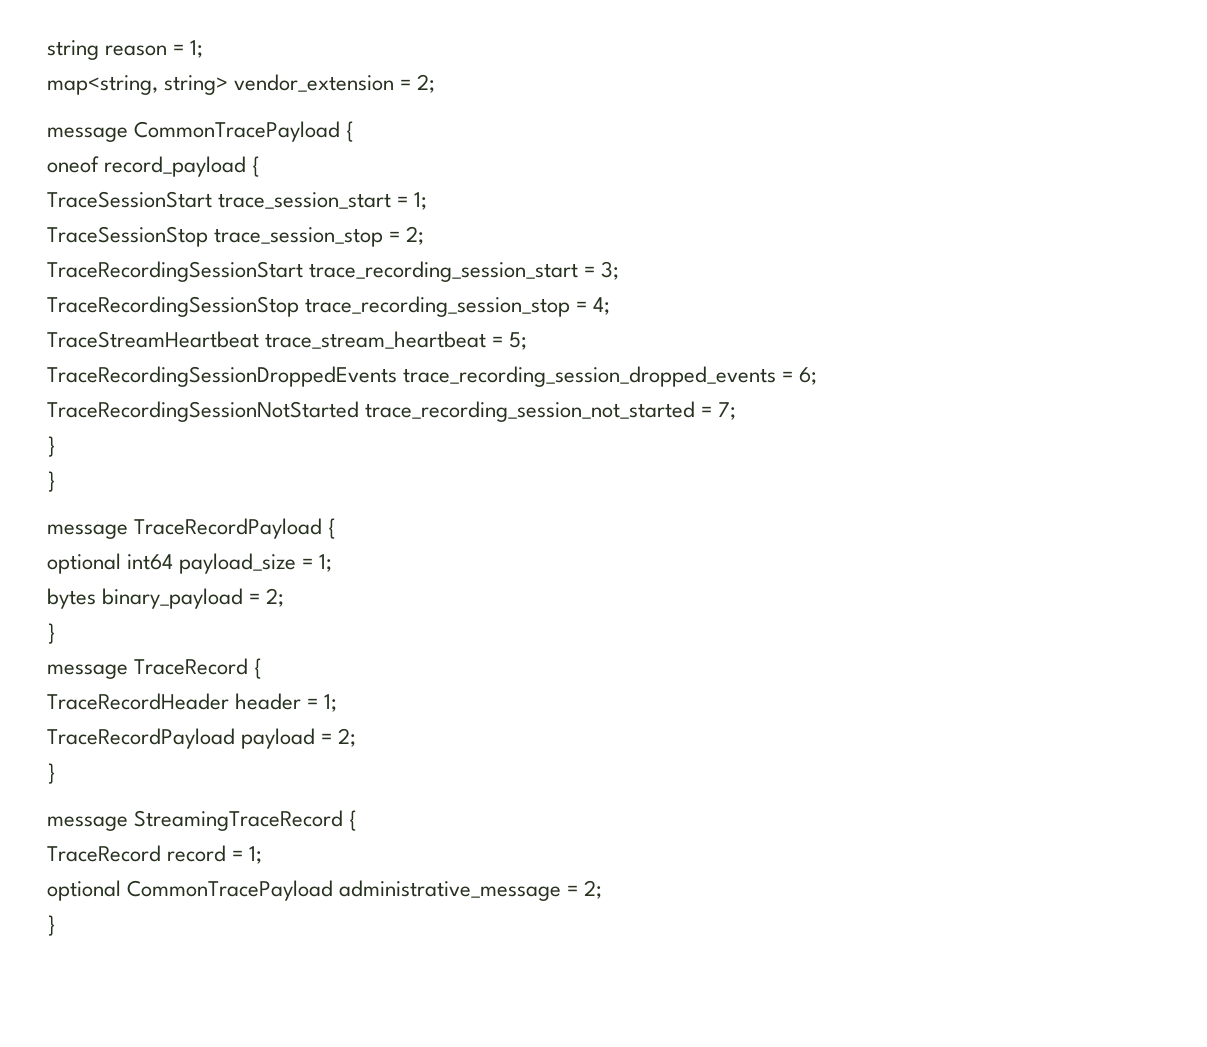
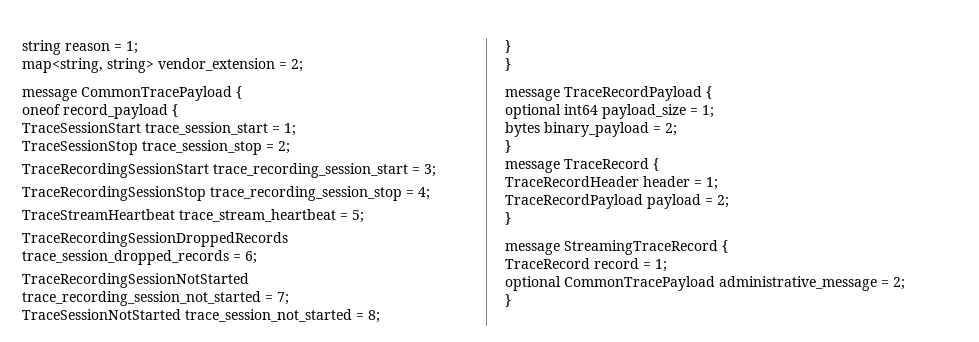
[47,366,777,387] TraceRecordingSessionDroppedEvents trace_recording_session_dropped_events -> [22,232,288,247] [22,250,229,265] TraceRecordingSessionDroppedRecords trace_session_dropped_records
(737, 411) none -> [22,309,380,323] // TraceSessionNotStarted trace_session_not_started = 8;

